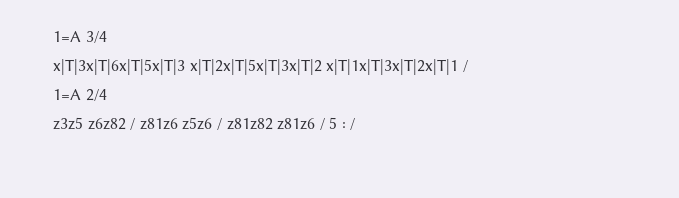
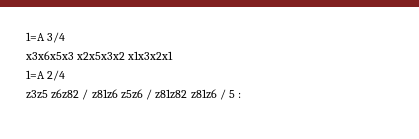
[53,59,468,75] x|T|3x|T|6x|T|5x|T|3 x|T|2x|T|5x|T|3x|T|2 x|T|1x|T|3x|T|2x|T|1 / -> [25,51,174,60] x3x6x5x3 x2x5x3x2 x1x3x2x1
[350,118,356,130] / -> (242, 95) none

